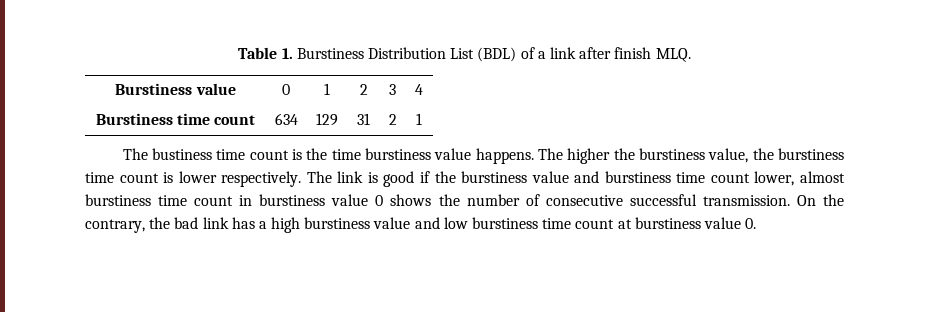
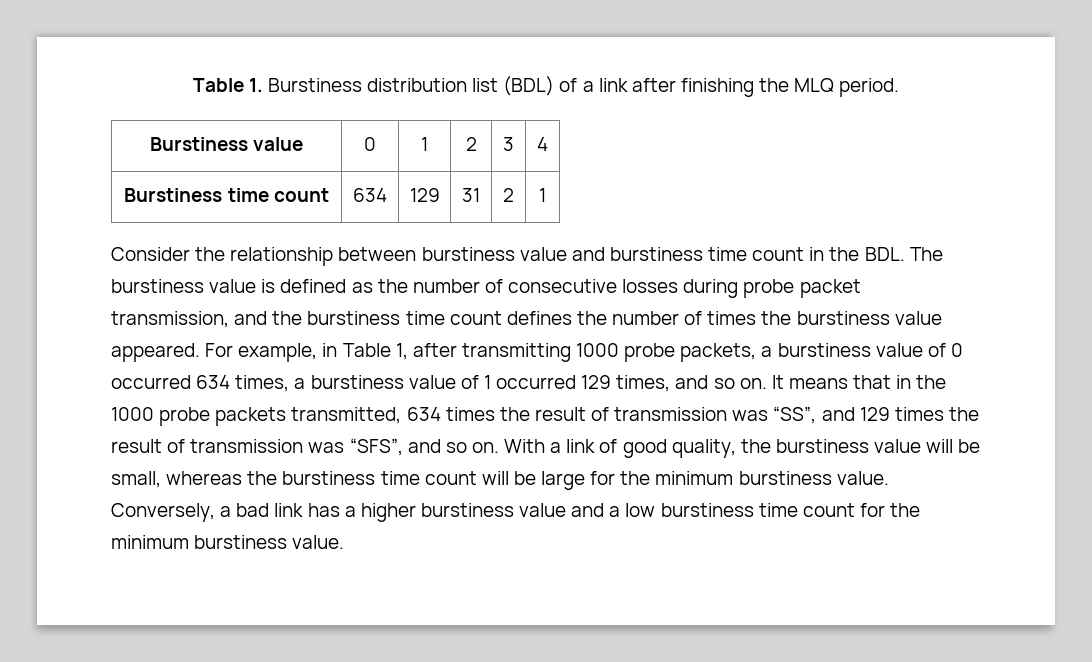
[368,47,475,59] Distribution List -> [367,78,499,92] distribution list
[614,47,691,62] finish MLQ. -> [680,78,900,97] finishing the MLQ period.
[122,148,844,164] [85,171,456,187] The bustiness time count is the time burstiness value happens. The higher the burstiness value, the burstiness time count is lower respectively. The link is good if the -> [111,247,417,266] Consider the relationship between
[754,171,845,186] [85,194,845,206] [85,217,171,233] lower, almost burstiness time count in burstiness value 0 shows the number of consecutive successful transmission. On the contrary, the -> [809,247,943,261] [111,279,861,298] [111,311,942,328] [111,343,963,362] [111,375,947,392] [111,406,979,426] [111,438,981,458] [111,471,889,490] [111,503,232,522] in the BDL. The burstiness value is defined as the number of consecutive losses during probe packet transmission, and the burstiness time count defines the number of times the burstiness value appeared. For example, in Table 1, after transmitting 1000 probe packets, a burstiness value of 0 occurred 634 times, a burstiness value of 1 occurred 129 times, and so on. It means that in the 1000 probe packets transmitted, 634 times the result of transmission was “SS”, and 129 times the result of transmission was “SFS”, and so on. With a link of good quality, the burstiness value will be small, whereas the burstiness time count will be large for the minimum burstiness value. Conversely, a
[271,217,440,233] high burstiness value and -> [360,503,621,522] higher burstiness value and a
[617,217,757,229] at burstiness value 0. -> [859,503,921,517] [111,535,345,549] for the minimum burstiness value.

